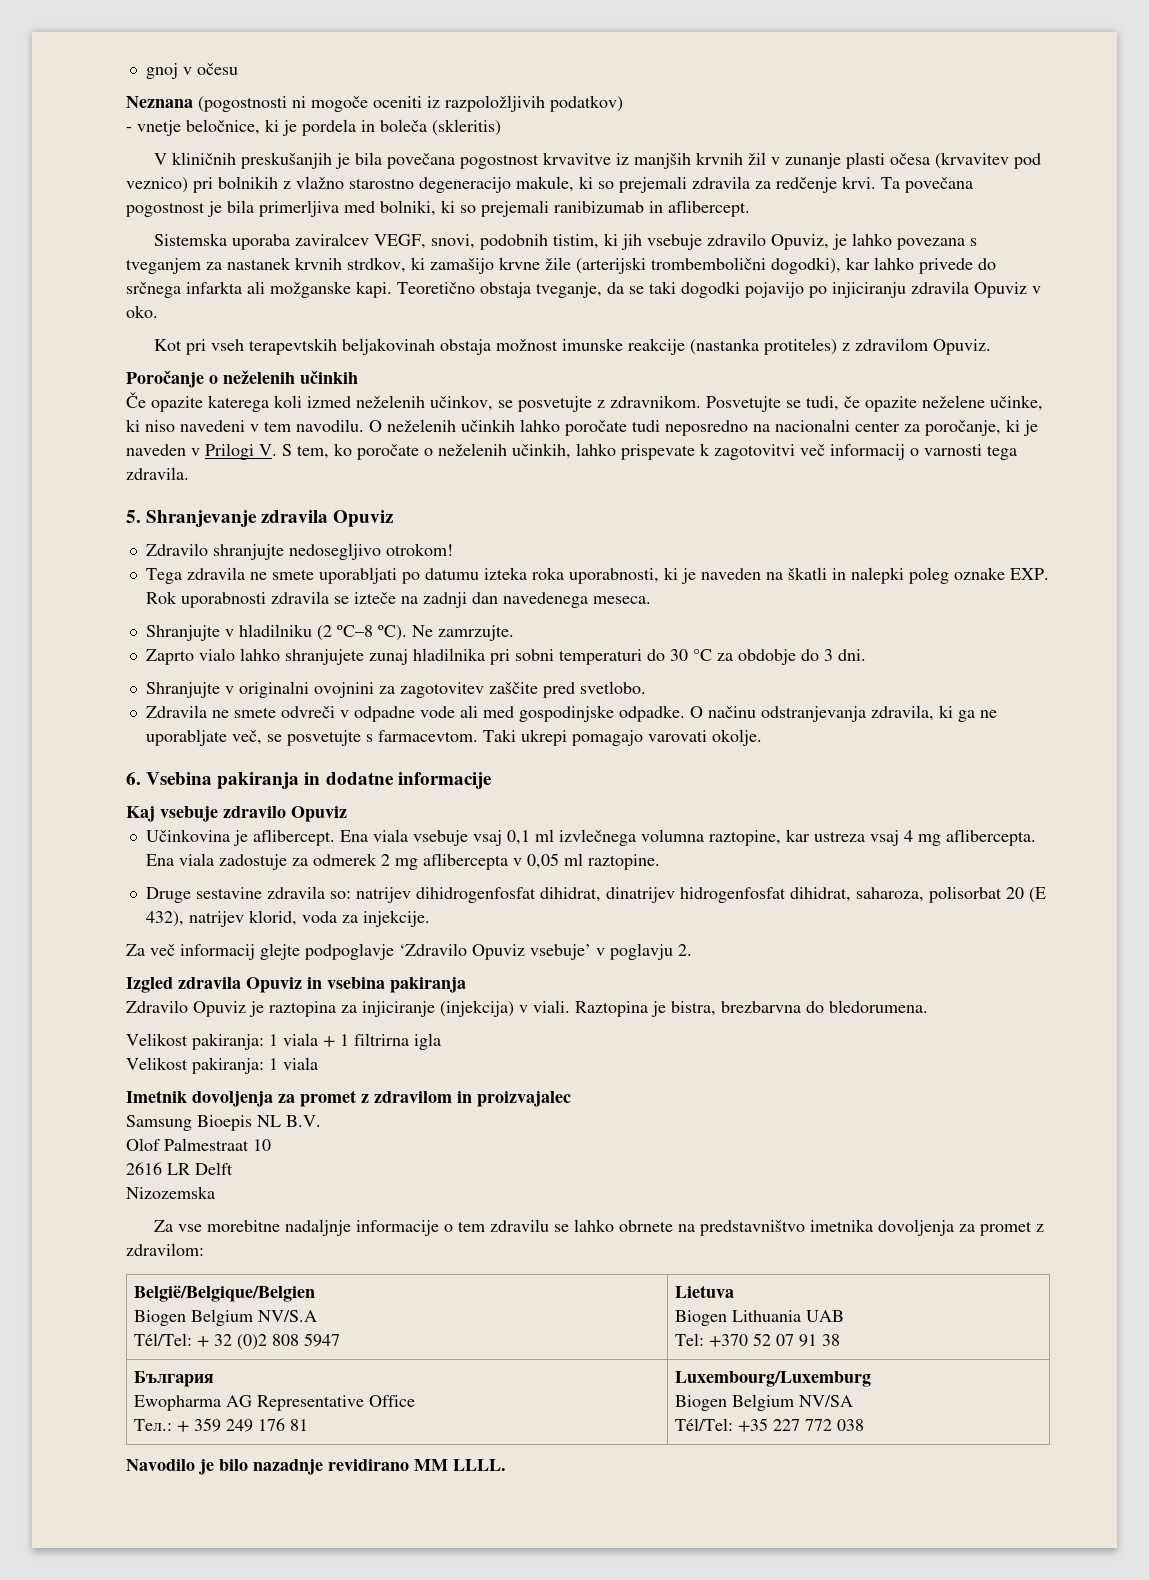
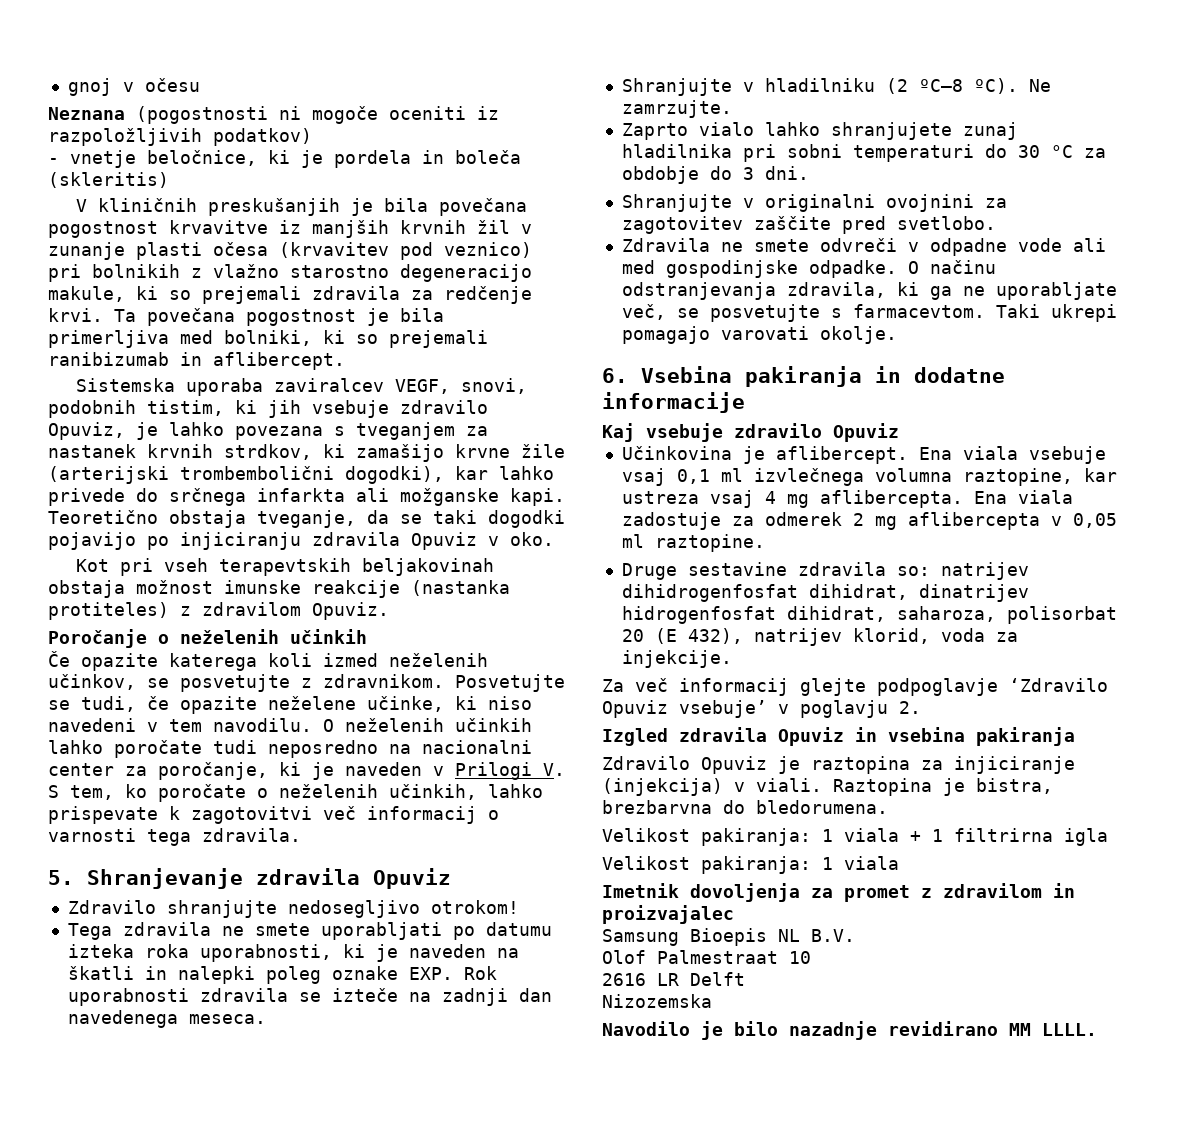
[153,1219,1044,1236] [126,1243,204,1256] [133,1285,315,1302] [133,1309,317,1326] [133,1333,340,1350] [674,1285,734,1298] [674,1310,844,1326] [674,1333,840,1347] [133,1371,214,1387] [133,1395,415,1411] [133,1418,308,1432] [674,1371,871,1387] [674,1394,853,1411] [674,1418,864,1432] // Za vse morebitne nadaljnje informacije o tem zdravilu se lahko obrnete na predstavništvo imetnika dovoljenja za promet z zdravilom: // België/Belgique/Belgien // Biogen Belgium NV/S.A // Tél/Tel: + 32 (0)2 808 5947 | Lietuva // Biogen Lithuania UAB // Tel: +370 52 07 91 38 // България // Ewopharma AG Representative Office // Teл.: + 359 249 176 81 | Luxembourg/Luxemburg // Biogen Belgium NV/SA // Tél/Tel: +35 227 772 038 -> (712, 1001) none

